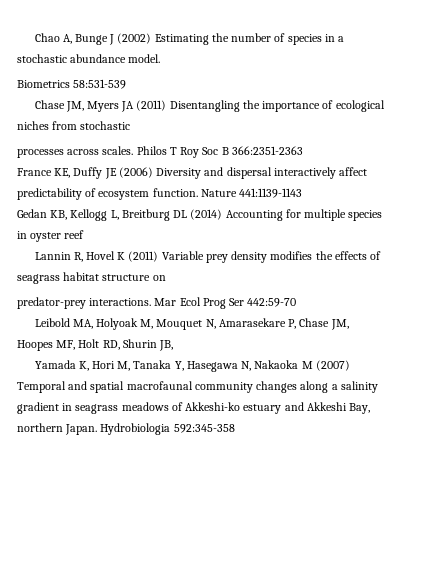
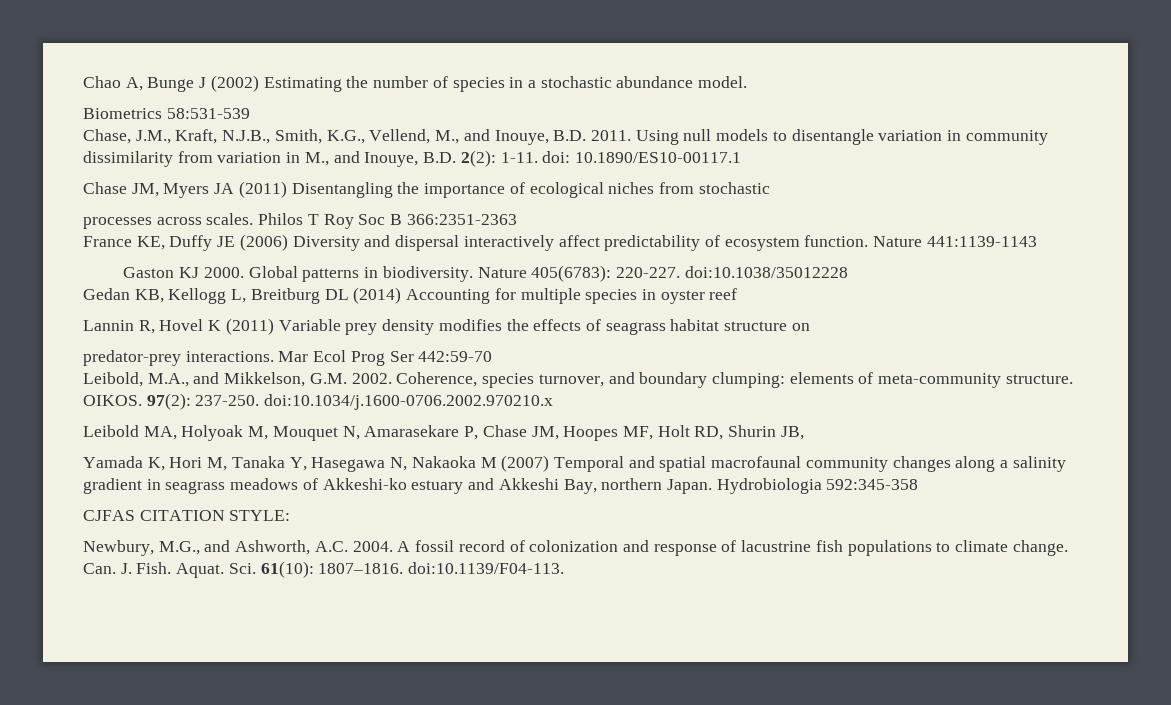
(127, 84) none -> [83,129,1048,145] [83,150,741,167] // Chase, J.M., Kraft, N.J.B., Smith, K.G., Vellend, M., and Inouye, B.D. 2011. Using null models to disentangle variation in community dissimilarity from variation in M., and Inouye, B.D. 2(2): 1-11. doi: 10.1890/ES10-00117.1
(303, 193) none -> [123,265,848,282] // Gaston KJ 2000. Global patterns in biodiversity. Nature 405(6783): 220-227. doi:10.1038/35012228
(297, 302) none -> [83,372,1073,388] [83,393,554,410] // Leibold, M.A., and Mikkelson, G.M. 2002. Coherence, species turnover, and boundary clumping: elements of meta-community structure. OIKOS. 97(2): 237-250. doi:10.1034/j.1600-0706.2002.970210.x
(235, 428) none -> [83,510,291,521] [83,540,1068,556] [83,561,565,578] // CJFAS CITATION STYLE: // Newbury, M.G., and Ashworth, A.C. 2004. A fossil record of colonization and response of lacustrine fish populations to climate change. Can. J. Fish. Aquat. Sci. 61(10): 1807–1816. doi:10.1139/F04-113.

